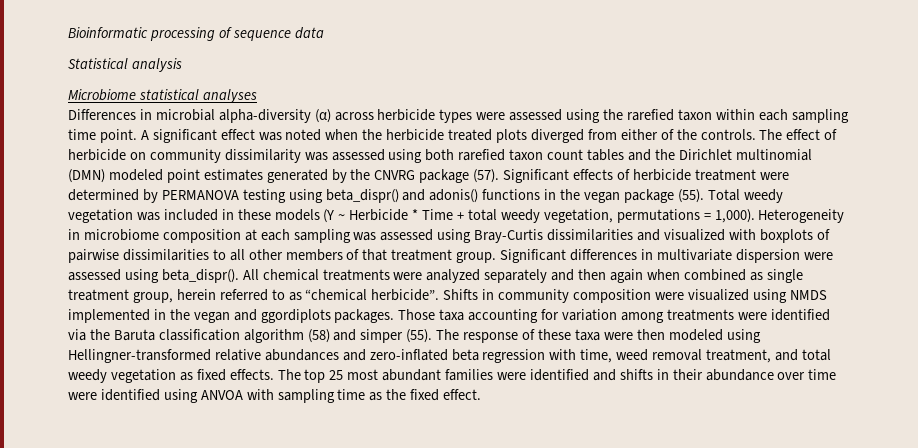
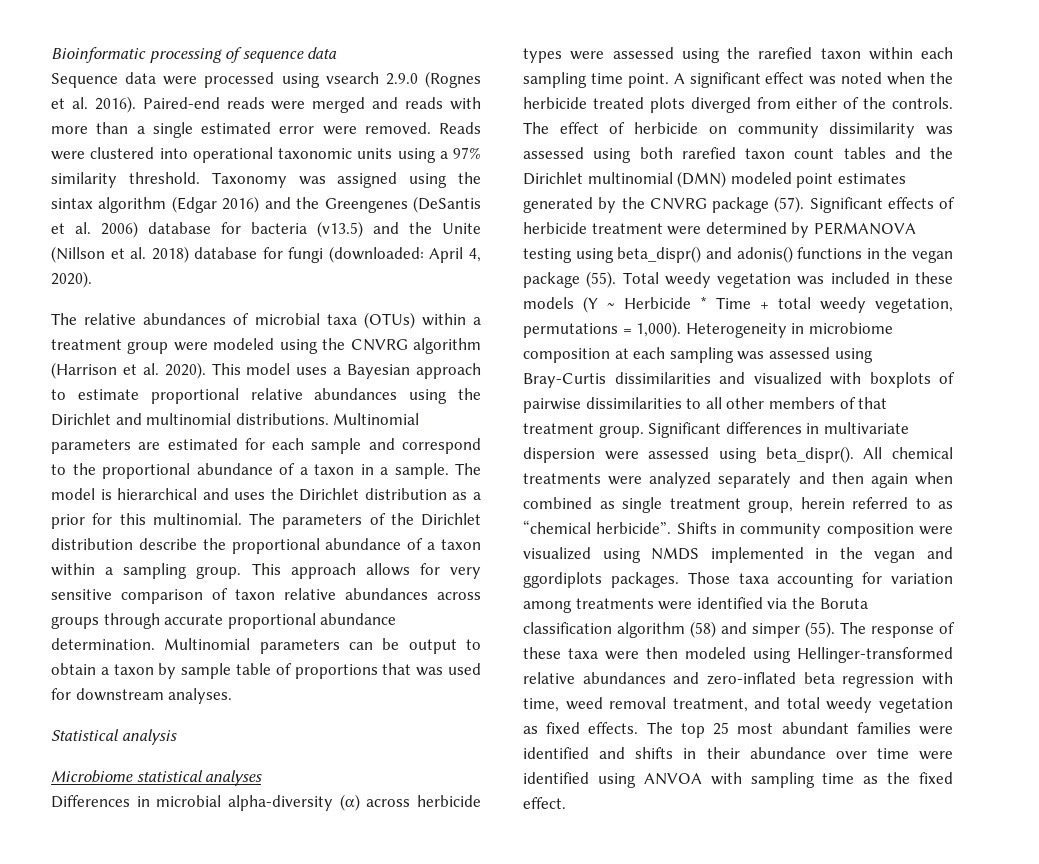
(324, 33) none -> [51,71,482,88] [51,96,482,113] [51,122,481,138] [51,147,481,163] [51,172,481,188] [51,196,481,213] [51,221,481,238] [51,246,481,263] [51,271,92,288] [51,312,481,329] [51,338,481,354] [51,362,482,379] [51,388,481,404] [51,413,420,426] [51,438,481,454] [51,463,481,479] [51,488,481,501] [51,513,481,529] [51,538,481,554] [51,563,481,579] [51,588,481,604] [51,613,397,629] [51,638,481,654] [51,663,481,679] [51,688,233,704] // Sequence data were processed using vsearch 2.9.0 (Rognes et al. 2016). Paired-end reads were merged and reads with more than a single estimated error were removed. Reads were clustered into operational taxonomic units using a 97% similarity threshold. Taxonomy was assigned using the sintax algorithm (Edgar 2016) and the Greengenes (DeSantis et al. 2006) database for bacteria (v13.5) and the Unite (Nillson et al. 2018) database for fungi (downloaded: April 4, 2020). // The relative abundances of microbial taxa (OTUs) within a treatment group were modeled using the CNVRG algorithm (Harrison et al. 2020). This model uses a Bayesian approach to estimate proportional relative abundances using the Dirichlet and multinomial distributions. Multinomial parameters are estimated for each sample and correspond to the proportional abundance of a taxon in a sample. The model is hierarchical and uses the Dirichlet distribution as a prior for this multinomial. The parameters of the Dirichlet distribution describe the proportional abundance of a taxon within a sampling group. This approach allows for very sensitive comparison of taxon relative abundances across groups through accurate proportional abundance determination. Multinomial parameters can be output to obtain a taxon by sample table of proportions that was used for downstream analyses.
[113,329,155,341] Baruta -> [819,598,868,609] Boruta
[68,349,211,363] Hellingner-transformed -> [797,647,953,663] Hellinger-transformed

